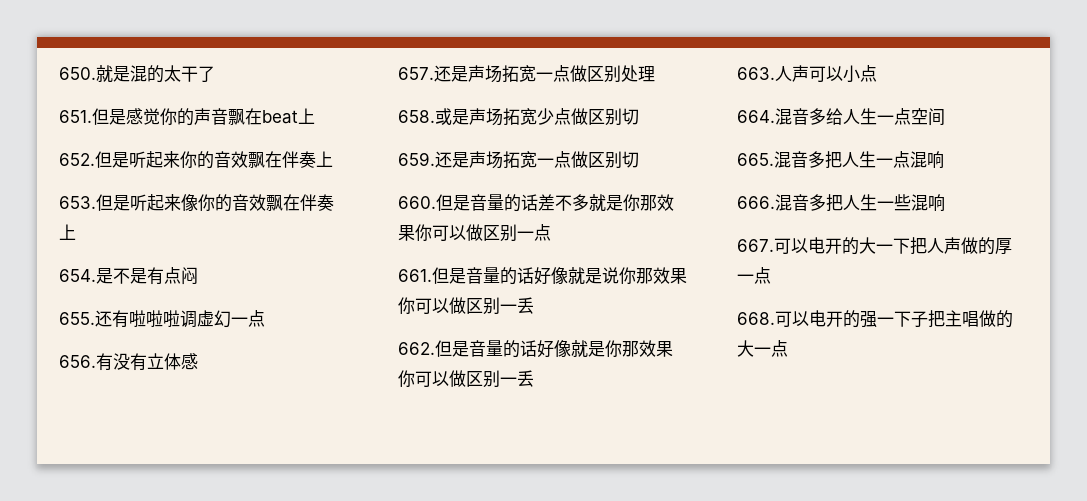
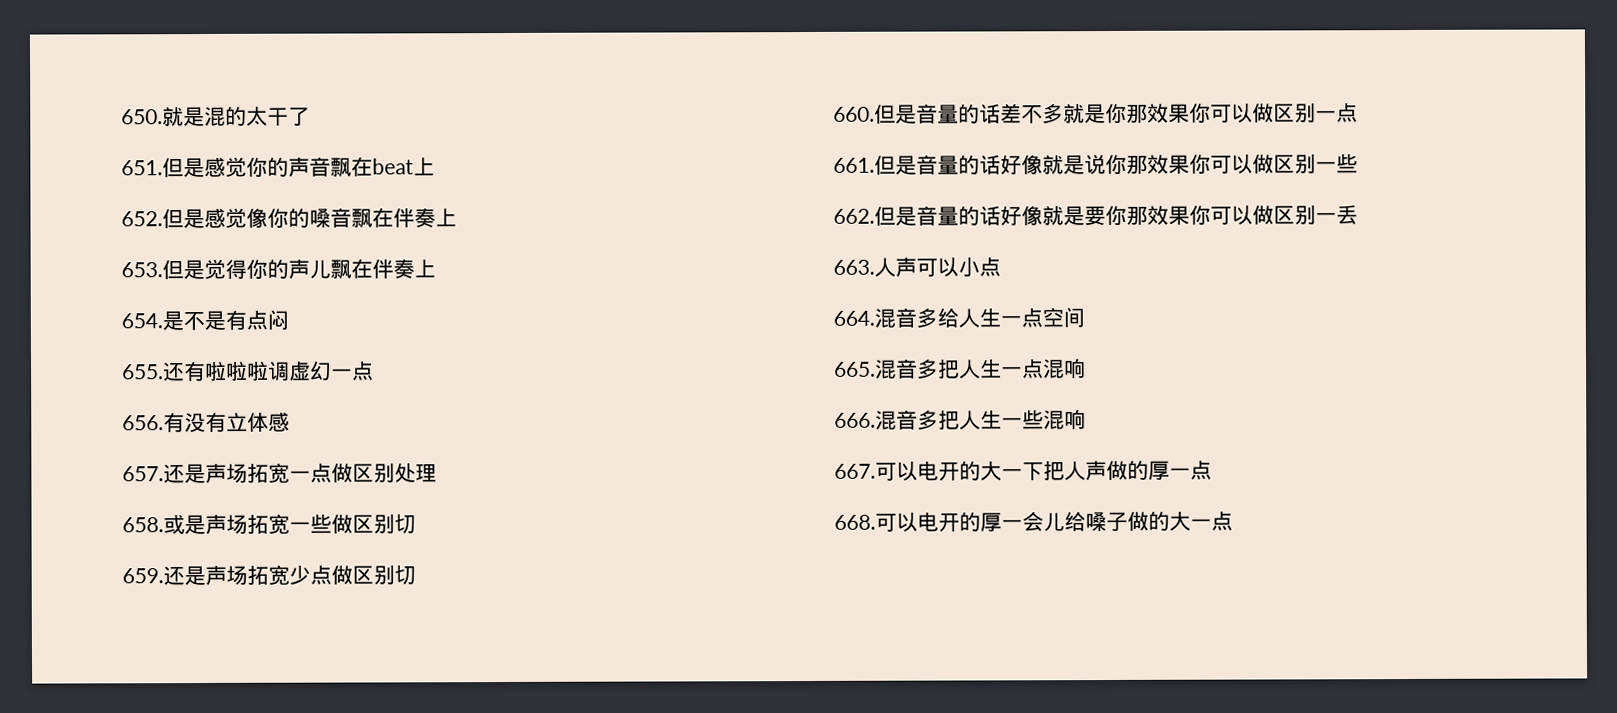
[129,151,248,169] 听起来你的音效 -> [204,207,352,229] 感觉像你的嗓音
[130,194,266,212] 听起来像你的音效 -> [204,258,331,280] 觉得你的声儿
[537,108,571,125] 少点 -> [289,514,332,534] 一些
[537,158,554,166] 一 -> [289,565,311,585] 少
[517,297,534,314] 丢 -> [1336,154,1358,174] 些
(605, 349) none -> [1084,206,1106,226] 要
[860,310,979,328] 强一下子把主唱 -> [980,511,1128,532] 厚一会儿给嗓子

